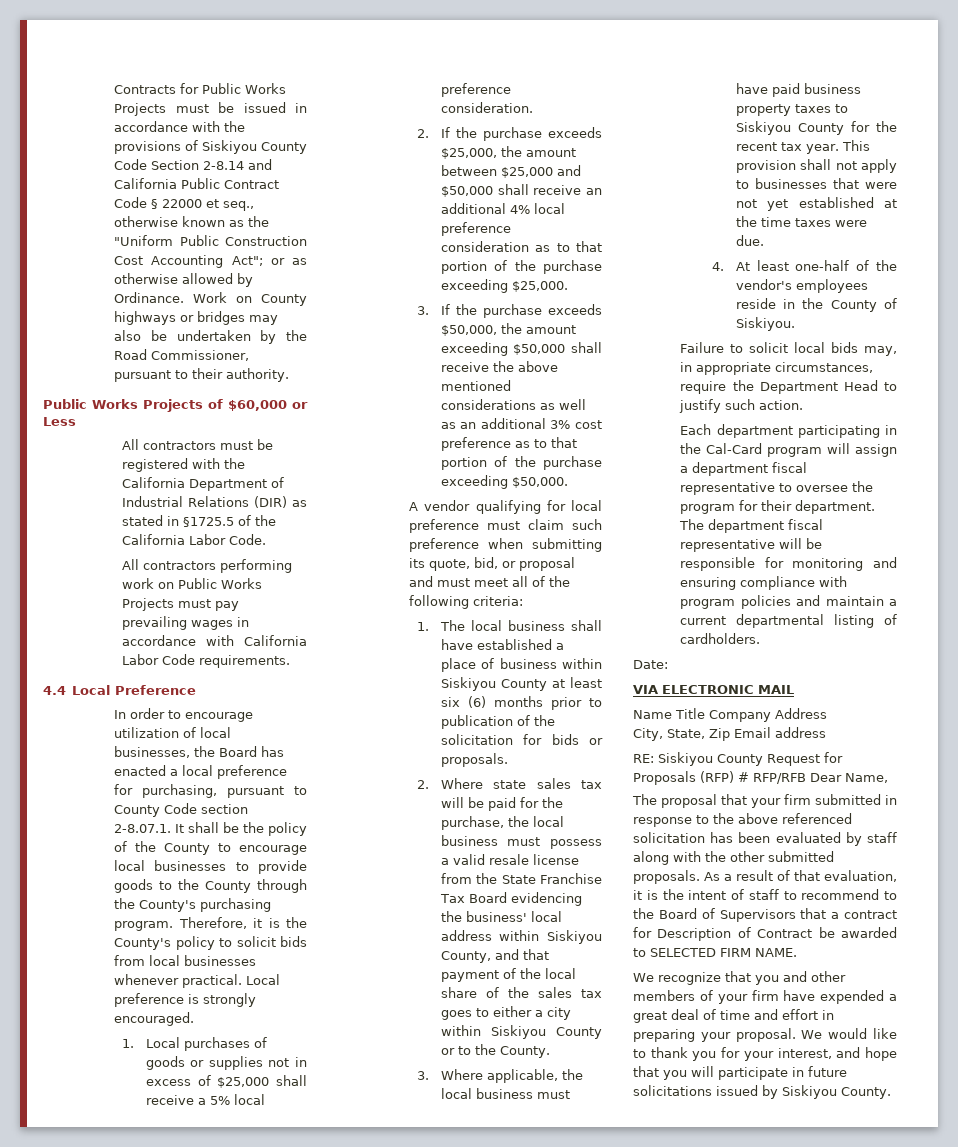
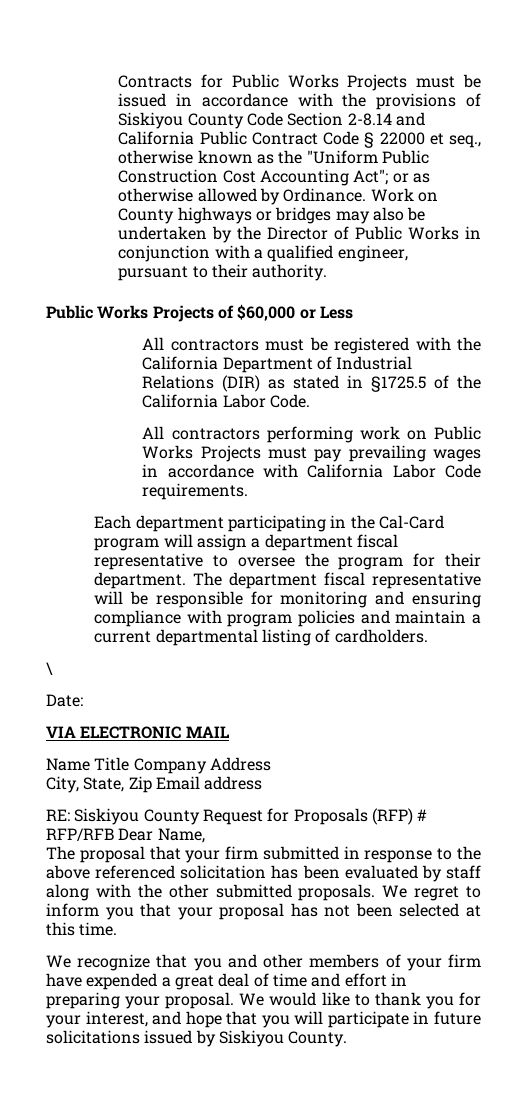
[113,349,249,361] Road Commissioner, -> [267,226,481,240] [118,245,408,262] Director of Public Works in conjunction with a qualified engineer,
[43,685,197,695] [113,708,253,722] [113,727,231,738] [113,746,284,758] [113,765,287,779] [113,784,307,798] [113,803,248,817] [113,822,307,836] [113,841,307,855] [113,860,307,874] [113,879,307,893] [113,898,271,912] [113,917,307,931] [113,936,307,950] [113,955,256,966] [113,974,280,988] [113,993,256,1007] [113,1012,194,1026] [122,1037,267,1051] [145,1056,307,1070] [145,1075,307,1088] [145,1094,265,1105] [440,83,511,97] [440,102,533,113] [417,127,602,141] [440,146,576,159] [440,165,581,178] [440,184,602,197] [440,203,565,214] [440,222,511,236] [440,241,602,252] [440,260,602,274] [440,279,568,293] [417,304,602,318] [440,323,576,336] [440,342,602,356] [440,361,558,372] [440,380,511,391] [440,399,586,410] [440,418,602,429] [440,437,577,451] [440,456,602,470] [440,475,568,489] [408,500,602,514] [408,519,602,533] [408,538,602,552] [408,557,575,571] [408,576,570,587] [408,595,523,609] [417,620,602,631] [440,639,564,650] [440,658,602,672] [440,677,602,691] [440,696,602,710] [440,715,555,729] [440,734,603,745] [440,753,508,767] [417,778,602,789] [440,797,563,811] [440,816,564,830] [440,835,602,849] [440,854,579,865] [440,873,602,884] [439,892,582,906] [440,911,562,922] [440,930,602,944] [440,949,549,963] [440,968,576,982] [440,987,602,998] [440,1006,571,1020] [440,1025,602,1039] [440,1044,550,1058] [417,1069,583,1083] [440,1088,570,1099] [735,83,861,97] [735,104,848,116] [735,121,897,135] [735,140,870,154] [735,159,897,173] [735,178,897,189] [735,197,897,211] [735,216,867,227] [735,235,764,246] [712,260,897,271] [735,279,868,293] [735,298,897,312] [735,317,795,331] [680,342,897,356] [680,362,874,375] [680,380,897,394] [679,399,804,413] // 4.4 Local Preference // In order to encourage utilization of local businesses, the Board has enacted a local preference for purchasing, pursuant to County Code section 2-8.07.1. It shall be the policy of the County to encourage local businesses to provide goods to the County through the County's purchasing program. Therefore, it is the County's policy to solicit bids from local businesses whenever practical. Local preference is strongly encouraged. // 1. Local purchases of goods or supplies not in excess of $25,000 shall receive a 5% local preference consideration. // 2. If the purchase exceeds $25,000, the amount between $25,000 and $50,000 shall receive an additional 4% local preference consideration as to that portion of the purchase exceeding $25,000. // 3. If the purchase exceeds $50,000, the amount exceeding $50,000 shall receive the above mentioned considerations as well as an additional 3% cost preference as to that portion of the purchase exceeding $50,000. // A vendor qualifying for local preference must claim such preference when submitting its quote, bid, or proposal and must meet all of the following criteria: // 1. The local business shall have established a place of business within Siskiyou County at least six (6) months prior to publication of the solicitation for bids or proposals. // 2. Where state sales tax will be paid for the purchase, the local business must possess a valid resale license from the State Franchise Tax Board evidencing the business' local address within Siskiyou County, and that payment of the local share of the sales tax goes to either a city within Siskiyou County or to the County. // 3. Where applicable, the local business must have paid business property taxes to Siskiyou County for the recent tax year. This provision shall not apply to businesses that were not yet established at the time taxes were due. // 4. At least one-half of the vendor's employees reside in the County of Siskiyou. // Failure to solicit local bids may, in appropriate circumstances, require the Department Head to justify such action. -> (249, 491) none
(761, 638) none -> [46,662,53,675] // \
[704,870,897,882] [633,889,897,900] [633,908,897,922] [633,927,897,941] [633,948,797,957] As a result of that evaluation, it is the intent of staff to recommend to the Board of Supervisors that a contract for Description of Contract be awarded to SELECTED FIRM NAME. -> [382,885,481,901] [46,903,481,920] [46,922,118,936] We regret to inform you that your proposal has not been selected at this time.

